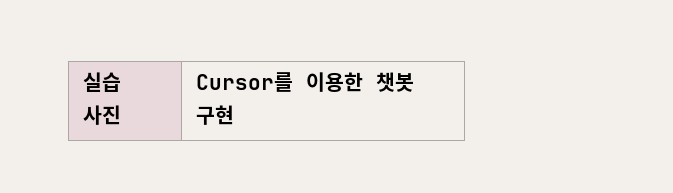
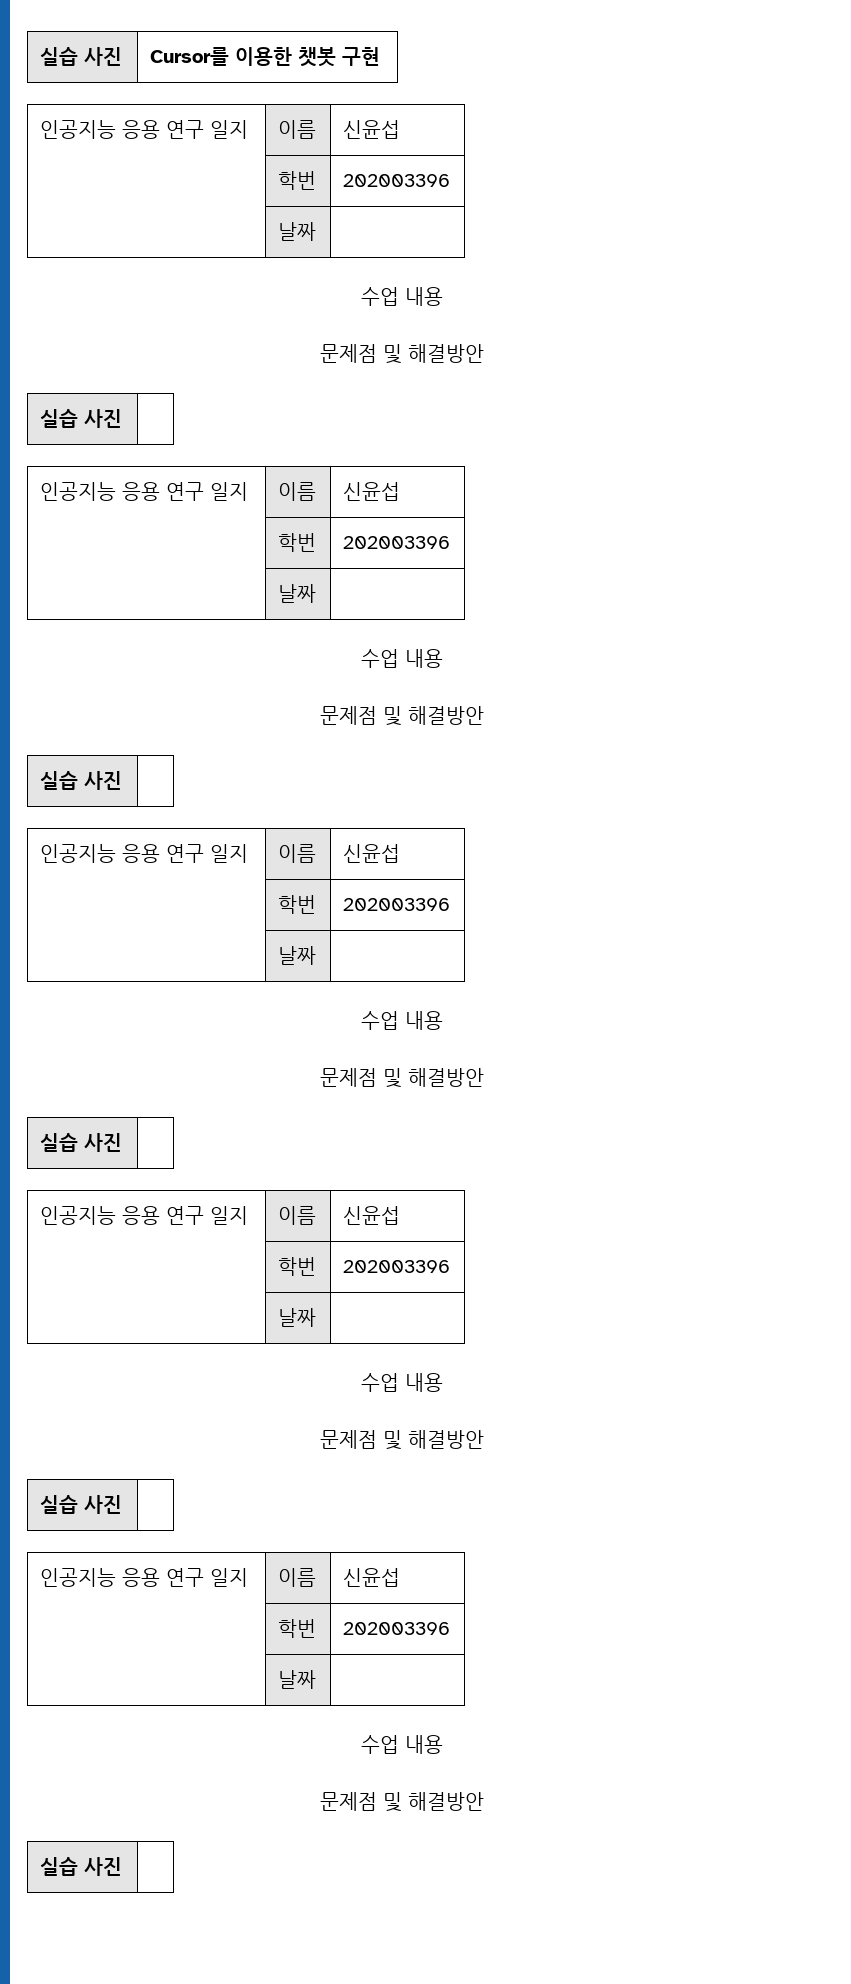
(234, 115) none -> [40,120,249,139] [278,120,317,139] [343,120,401,139] [278,171,317,190] [343,174,451,187] [278,222,317,241] [360,287,443,306] [319,344,484,364] [40,409,123,428] [40,482,249,501] [278,482,317,501] [343,482,401,501] [278,533,317,552] [343,536,451,549] [278,584,317,603] [360,649,443,668] [319,706,484,726] [40,771,123,790] [40,844,249,863] [278,844,317,863] [343,844,401,863] [278,895,317,914] [343,898,451,911] [278,946,317,965] [360,1011,443,1030] [319,1068,484,1088] [40,1133,123,1152] [40,1206,249,1225] [278,1206,317,1225] [343,1206,401,1225] [278,1257,317,1276] [343,1260,451,1273] [278,1308,317,1327] [360,1373,443,1392] [319,1430,484,1450] [40,1495,123,1514] [40,1568,249,1587] [278,1568,317,1587] [343,1568,401,1587] [278,1619,317,1638] [343,1622,451,1635] [278,1670,317,1689] [360,1735,443,1754] [319,1792,484,1812] [40,1857,123,1876] // 인공지능 응용 연구 일지 | 이름 | 신윤섭 // | 학번 | 202003396 // | 날짜 | // 수업 내용 // 문제점 및 해결방안 // 실습 사진 | // 인공지능 응용 연구 일지 | 이름 | 신윤섭 // | 학번 | 202003396 // | 날짜 | // 수업 내용 // 문제점 및 해결방안 // 실습 사진 | // 인공지능 응용 연구 일지 | 이름 | 신윤섭 // | 학번 | 202003396 // | 날짜 | // 수업 내용 // 문제점 및 해결방안 // 실습 사진 | // 인공지능 응용 연구 일지 | 이름 | 신윤섭 // | 학번 | 202003396 // | 날짜 | // 수업 내용 // 문제점 및 해결방안 // 실습 사진 | // 인공지능 응용 연구 일지 | 이름 | 신윤섭 // | 학번 | 202003396 // | 날짜 | // 수업 내용 // 문제점 및 해결방안 // 실습 사진 |

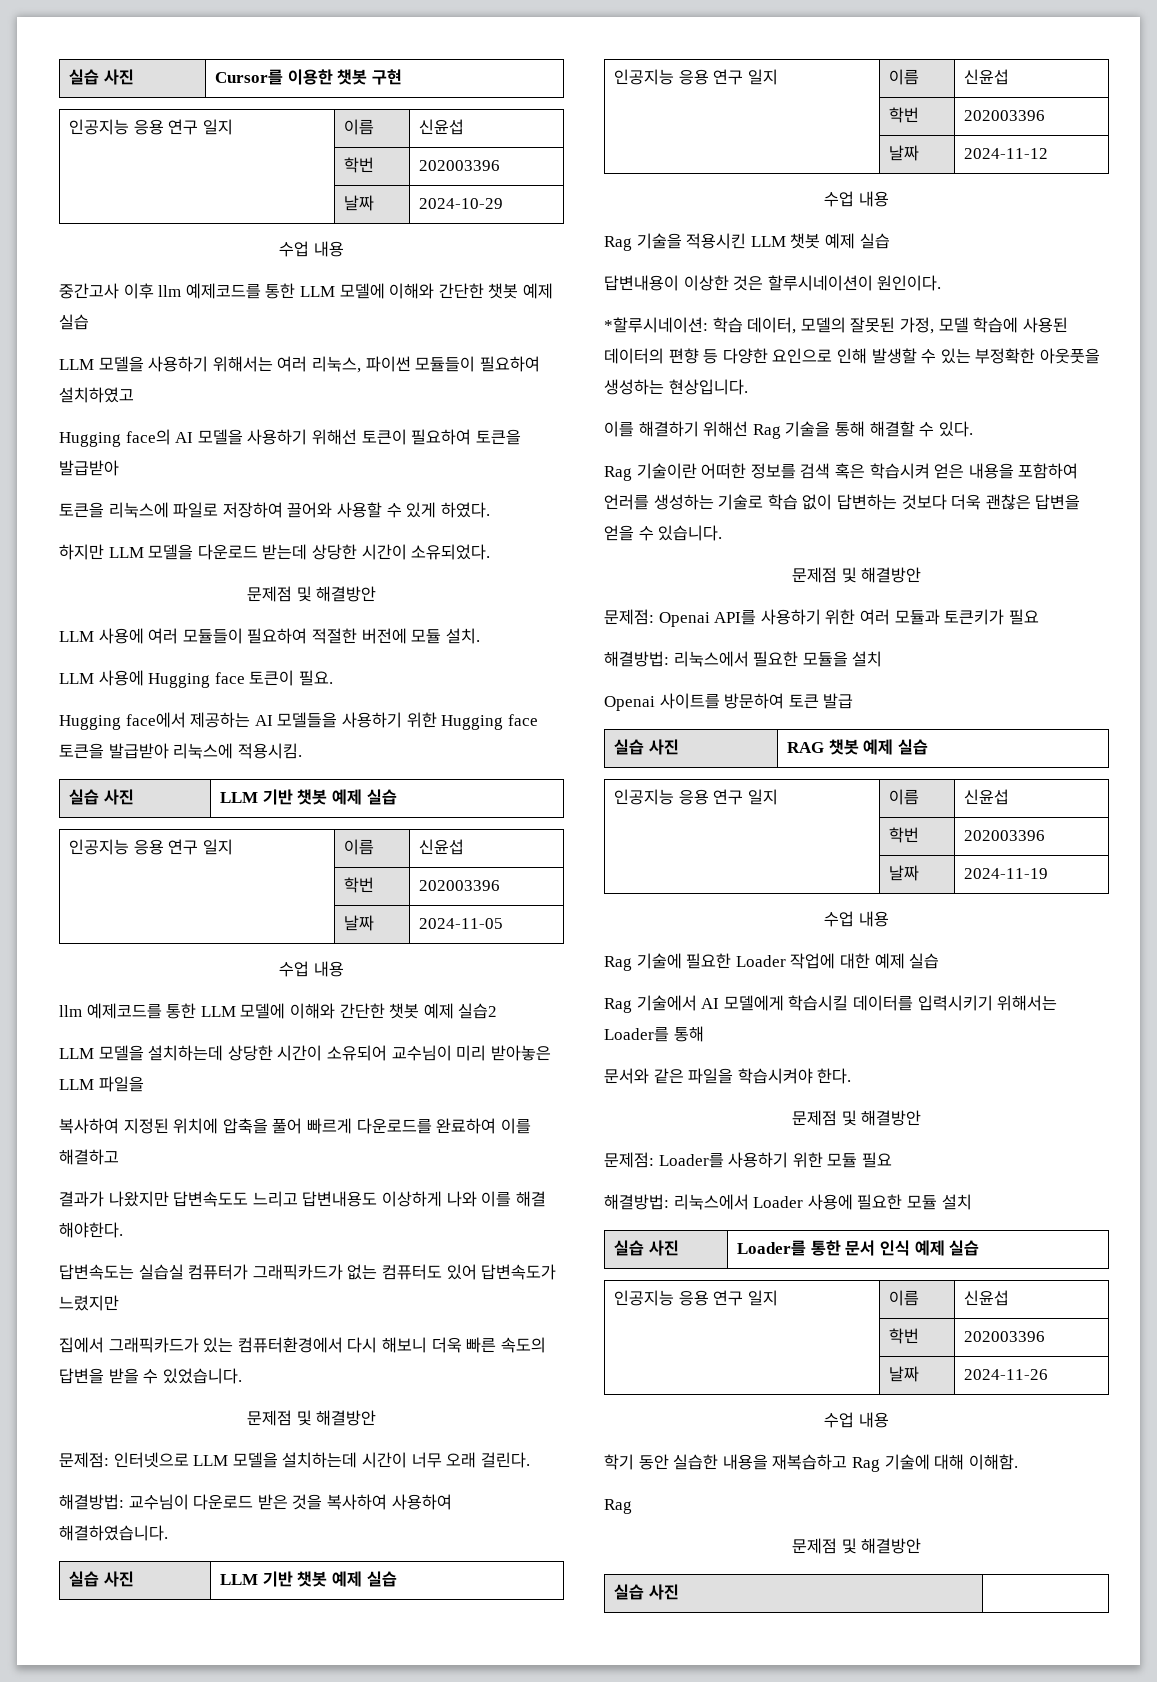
[360,287,443,306] [319,344,484,364] [40,409,123,428] [40,482,249,501] [278,482,317,501] [343,482,401,501] [278,533,317,552] [343,536,451,549] [278,584,317,603] [360,649,443,668] [319,706,484,726] [40,771,123,790] [40,844,249,863] [278,844,317,863] [343,844,401,863] [278,895,317,914] [343,898,451,911] [278,946,317,965] [360,1011,443,1030] [319,1068,484,1088] [40,1133,123,1152] [40,1206,249,1225] [278,1206,317,1225] [343,1206,401,1225] [278,1257,317,1276] [343,1260,451,1273] [278,1308,317,1327] [360,1373,443,1392] [319,1430,484,1450] [40,1495,123,1514] [40,1568,249,1587] [278,1568,317,1587] [343,1568,401,1587] [278,1619,317,1638] [343,1622,451,1635] [278,1670,317,1689] [360,1735,443,1754] // 수업 내용 // 문제점 및 해결방안 // 실습 사진 | // 인공지능 응용 연구 일지 | 이름 | 신윤섭 // | 학번 | 202003396 // | 날짜 | // 수업 내용 // 문제점 및 해결방안 // 실습 사진 | // 인공지능 응용 연구 일지 | 이름 | 신윤섭 // | 학번 | 202003396 // | 날짜 | // 수업 내용 // 문제점 및 해결방안 // 실습 사진 | // 인공지능 응용 연구 일지 | 이름 | 신윤섭 // | 학번 | 202003396 // | 날짜 | // 수업 내용 // 문제점 및 해결방안 // 실습 사진 | // 인공지능 응용 연구 일지 | 이름 | 신윤섭 // | 학번 | 202003396 // | 날짜 | // 수업 내용 -> [419,198,504,209] [279,241,344,257] [59,283,553,299] [59,314,89,330] [59,356,540,373] [59,387,134,403] [59,429,521,447] [59,460,119,476] [59,502,490,518] [59,544,491,560] [246,586,377,602] [59,628,480,644] [59,670,333,688] [59,712,538,730] [59,743,302,759] [69,789,134,805] [220,789,397,805] [69,839,233,855] [344,839,375,855] [419,839,465,855] [344,877,375,893] [419,880,501,891] [344,915,375,931] [419,918,504,929] [279,961,344,977] [59,1003,498,1019] [59,1045,551,1061] [59,1076,144,1092] [59,1118,531,1134] [59,1149,119,1165] [59,1191,546,1207] [59,1222,123,1238] [59,1264,557,1280] [59,1295,119,1311] [59,1337,546,1353] [59,1368,242,1384] [246,1410,377,1426] [59,1452,530,1468] [59,1494,452,1510] [59,1525,168,1541] [69,1571,134,1587] [220,1571,397,1587] [614,69,778,85] [889,69,920,85] [964,69,1010,85] [889,107,920,123] [964,110,1046,121] [889,145,920,161] [964,148,1049,159] [824,191,889,207] [604,233,890,251] [604,275,942,291] [604,317,1068,334] [604,348,1100,364] [604,379,748,395] [604,421,973,439] [604,463,1079,481] [604,494,1081,510] [604,525,723,541] [791,567,922,583] [604,609,1039,627] [604,651,883,667] [604,693,854,711] [614,739,679,755] [787,739,928,755] [614,789,778,805] [889,789,920,805] [964,789,1010,805] [889,827,920,843] [964,830,1046,841] [889,865,920,881] [964,868,1049,879] [824,911,889,927] [604,953,940,971] [604,995,1058,1013] [604,1026,704,1042] [604,1068,852,1084] [791,1110,922,1126] [604,1152,892,1168] [604,1194,972,1210] [614,1240,679,1256] [737,1240,980,1256] [614,1290,778,1306] [889,1290,920,1306] [964,1290,1010,1306] [889,1328,920,1344] [964,1331,1046,1342] [889,1366,920,1382] [964,1369,1049,1380] [824,1412,889,1428] [604,1454,1018,1472] [604,1499,632,1514] 2024-10-29 // 수업 내용 // 중간고사 이후 llm 예제코드를 통한 LLM 모델에 이해와 간단한 챗봇 예제 실습 // LLM 모델을 사용하기 위해서는 여러 리눅스, 파이썬 모듈들이 필요하여 설치하였고 // Hugging face의 AI 모델을 사용하기 위해선 토큰이 필요하여 토큰을 발급받아 // 토큰을 리눅스에 파일로 저장하여 끌어와 사용할 수 있게 하였다. // 하지만 LLM 모델을 다운로드 받는데 상당한 시간이 소유되었다. // 문제점 및 해결방안 // LLM 사용에 여러 모듈들이 필요하여 적절한 버전에 모듈 설치. // LLM 사용에 Hugging face 토큰이 필요. // Hugging face에서 제공하는 AI 모델들을 사용하기 위한 Hugging face 토큰을 발급받아 리눅스에 적용시킴. // 실습 사진 | LLM 기반 챗봇 예제 실습 // 인공지능 응용 연구 일지 | 이름 | 신윤섭 // | 학번 | 202003396 // | 날짜 | 2024-11-05 // 수업 내용 // llm 예제코드를 통한 LLM 모델에 이해와 간단한 챗봇 예제 실습2 // LLM 모델을 설치하는데 상당한 시간이 소유되어 교수님이 미리 받아놓은 LLM 파일을 // 복사하여 지정된 위치에 압축을 풀어 빠르게 다운로드를 완료하여 이를 해결하고 // 결과가 나왔지만 답변속도도 느리고 답변내용도 이상하게 나와 이를 해결 해야한다. // 답변속도는 실습실 컴퓨터가 그래픽카드가 없는 컴퓨터도 있어 답변속도가 느렸지만 // 집에서 그래픽카드가 있는 컴퓨터환경에서 다시 해보니 더욱 빠른 속도의 답변을 받을 수 있었습니다. // 문제점 및 해결방안 // 문제점: 인터넷으로 LLM 모델을 설치하는데 시간이 너무 오래 걸린다. // 해결방법: 교수님이 다운로드 받은 것을 복사하여 사용하여 해결하였습니다. // 실습 사진 | LLM 기반 챗봇 예제 실습 // 인공지능 응용 연구 일지 | 이름 | 신윤섭 // | 학번 | 202003396 // | 날짜 | 2024-11-12 // 수업 내용 // Rag 기술을 적용시킨 LLM 챗봇 예제 실습 // 답변내용이 이상한 것은 할루시네이션이 원인이다. // *할루시네이션: 학습 데이터, 모델의 잘못된 가정, 모델 학습에 사용된 데이터의 편향 등 다양한 요인으로 인해 발생할 수 있는 부정확한 아웃풋을 생성하는 현상입니다. // 이를 해결하기 위해선 Rag 기술을 통해 해결할 수 있다. // Rag 기술이란 어떠한 정보를 검색 혹은 학습시켜 얻은 내용을 포함하여 언러를 생성하는 기술로 학습 없이 답변하는 것보다 더욱 괜찮은 답변을 얻을 수 있습니다. // 문제점 및 해결방안 // 문제점: Openai API를 사용하기 위한 여러 모듈과 토큰키가 필요 // 해결방법: 리눅스에서 필요한 모듈을 설치 // Openai 사이트를 방문하여 토큰 발급 // 실습 사진 | RAG 챗봇 예제 실습 // 인공지능 응용 연구 일지 | 이름 | 신윤섭 // | 학번 | 202003396 // | 날짜 | 2024-11-19 // 수업 내용 // Rag 기술에 필요한 Loader 작업에 대한 예제 실습 // Rag 기술에서 AI 모델에게 학습시킬 데이터를 입력시키기 위해서는 Loader를 통해 // 문서와 같은 파일을 학습시켜야 한다. // 문제점 및 해결방안 // 문제점: Loader를 사용하기 위한 모듈 필요 // 해결방법: 리눅스에서 Loader 사용에 필요한 모듈 설치 // 실습 사진 | Loader를 통한 문서 인식 예제 실습 // 인공지능 응용 연구 일지 | 이름 | 신윤섭 // | 학번 | 202003396 // | 날짜 | 2024-11-26 // 수업 내용 // 학기 동안 실습한 내용을 재복습하고 Rag 기술에 대해 이해함. // Rag

